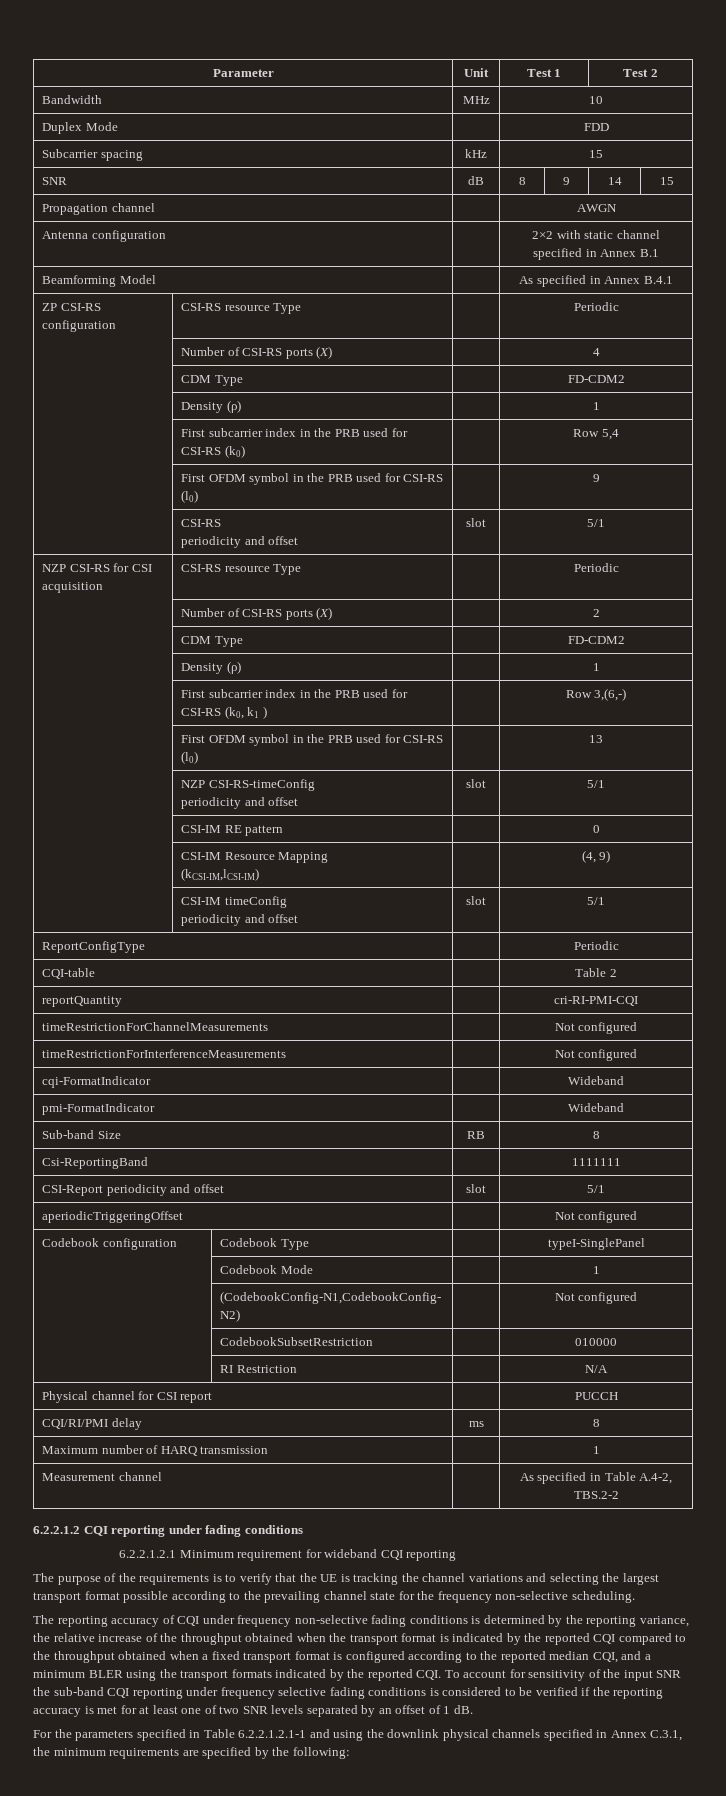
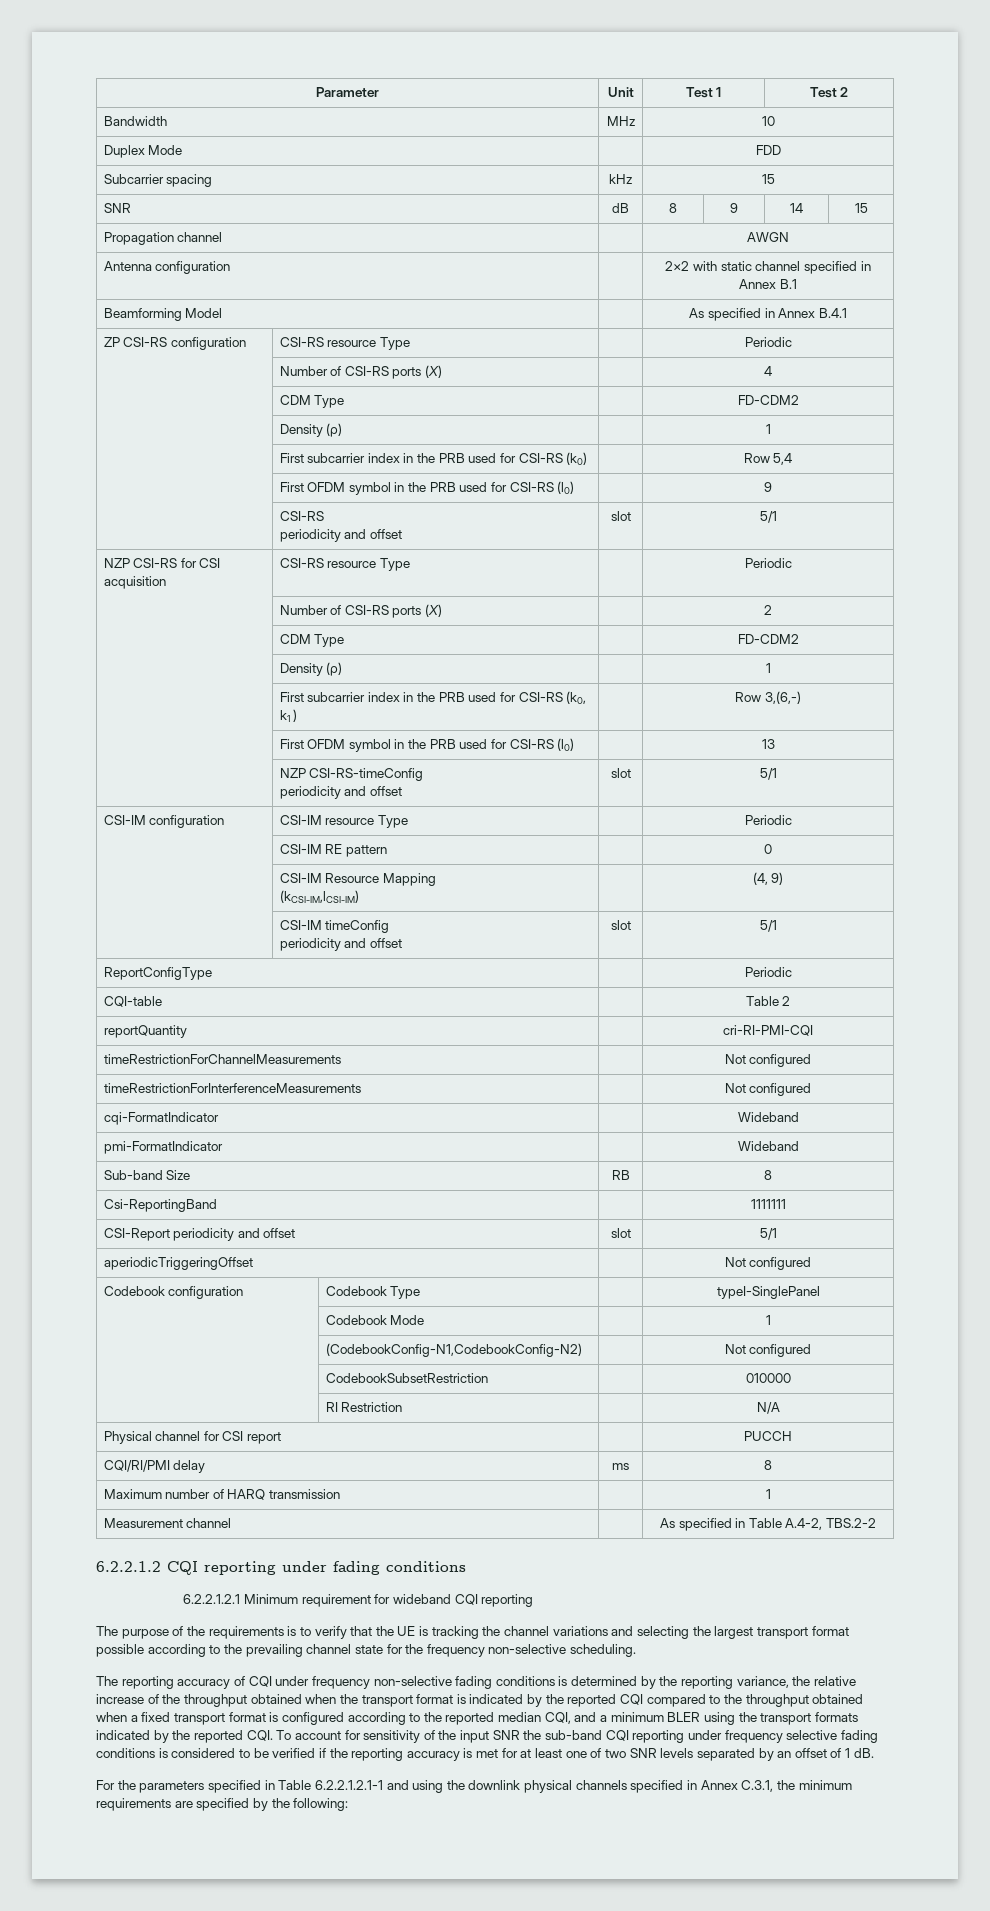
(605, 784) none -> [103,815,225,828] [279,815,408,828] [744,815,792,825] // CSI-IM configuration | CSI-IM resource Type | | Periodic

